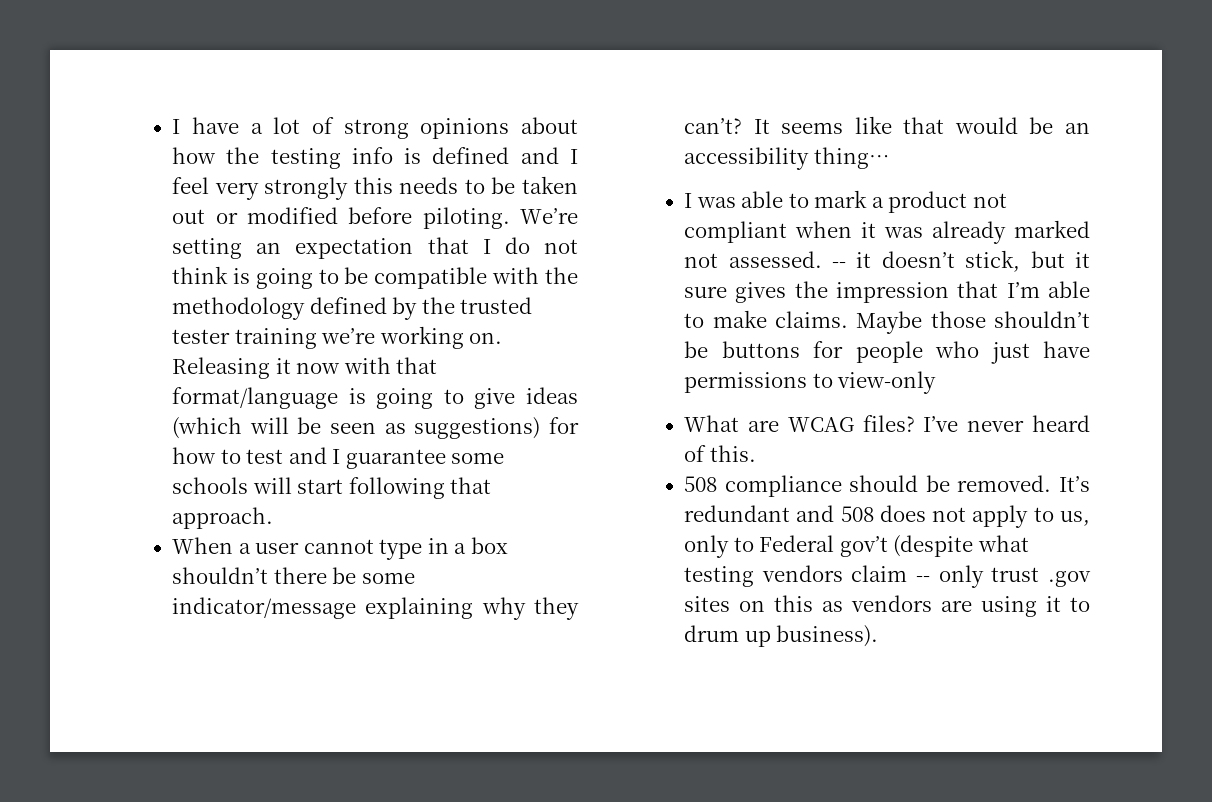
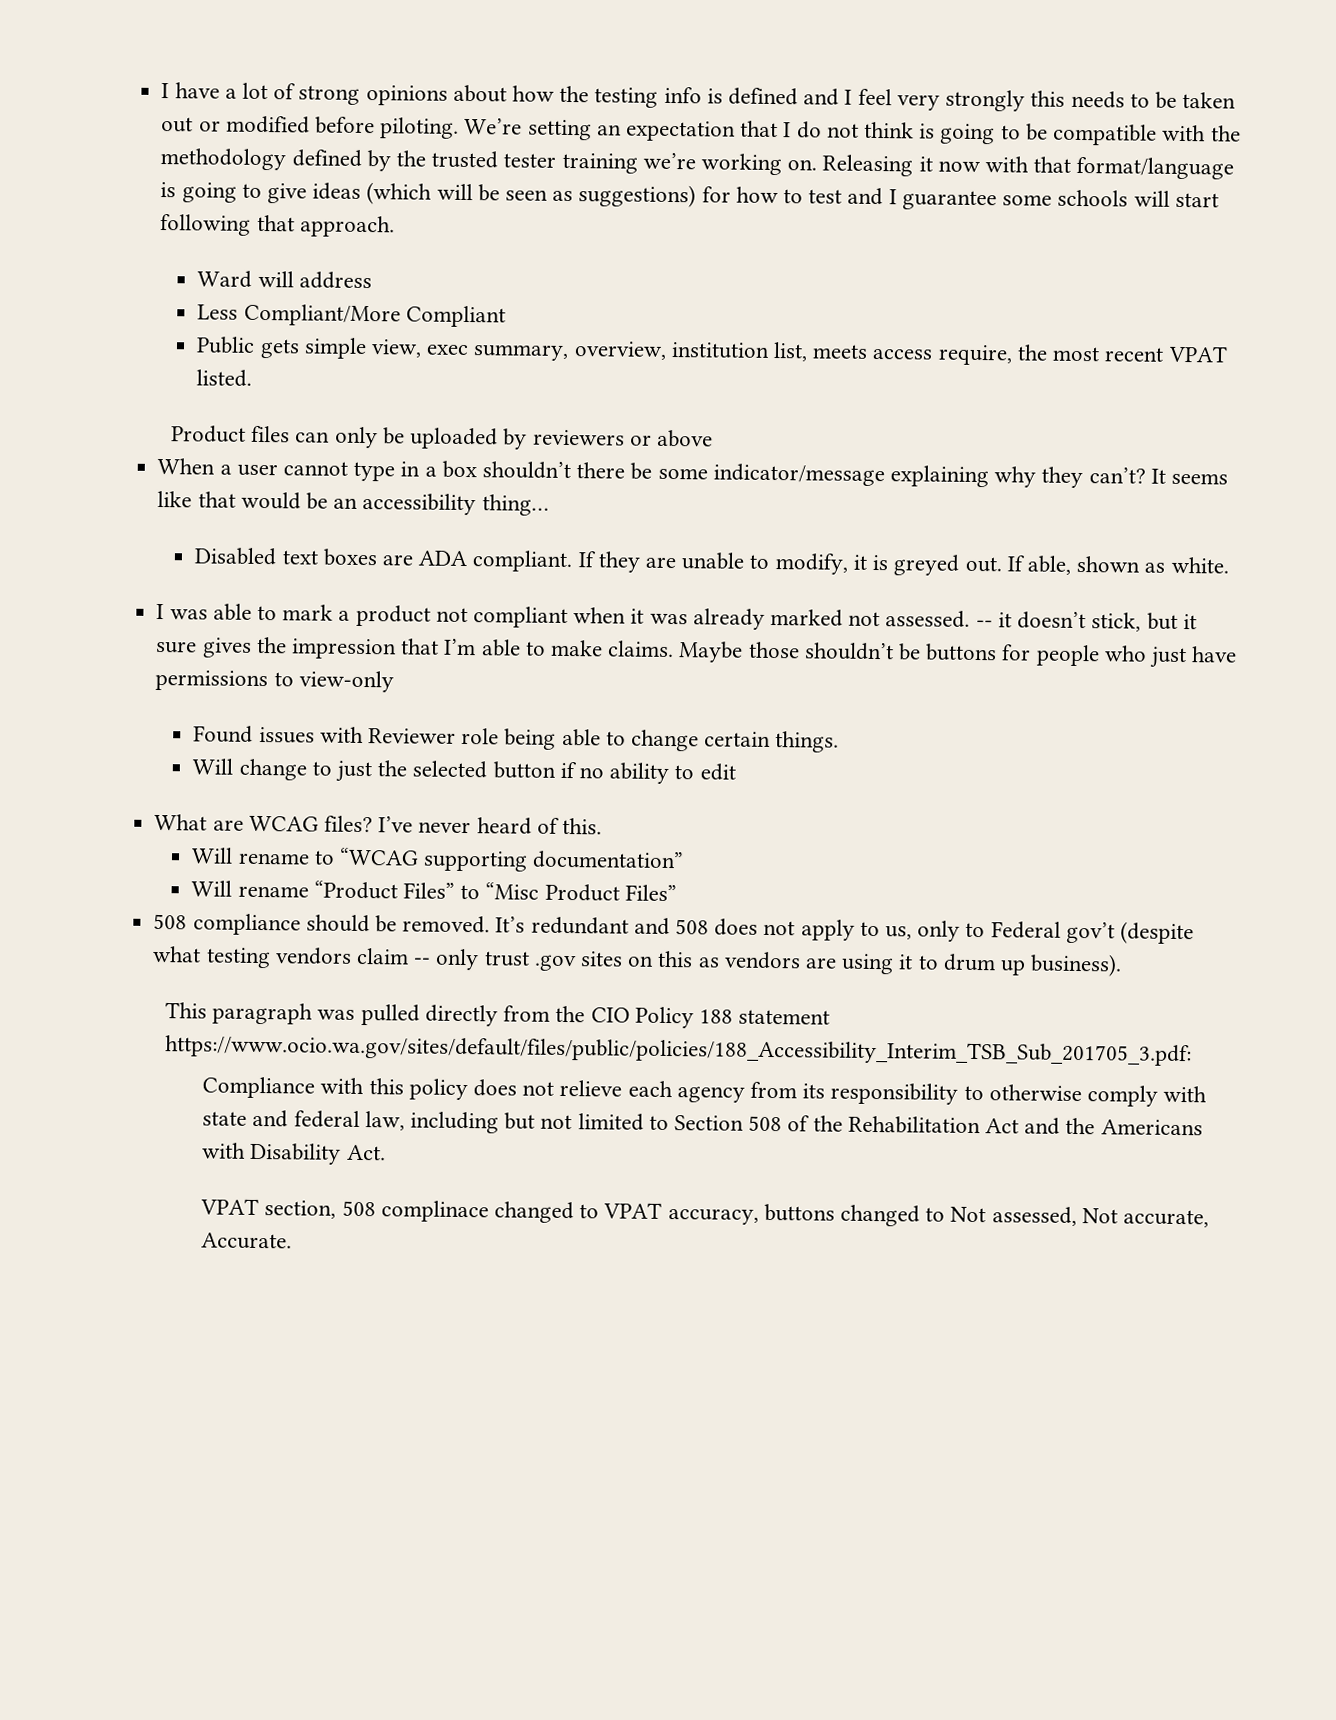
(274, 518) none -> [197,270,372,290] [197,303,506,328] [196,336,1228,366] [196,369,253,387] [171,425,713,450] // Ward will address // Less Compliant/More Compliant // Public gets simple view, exec summary, overview, institution list, meets access require, the most recent VPAT listed. // Product files can only be uploaded by reviewers or above
(890, 158) none -> [194,547,1229,576] // Disabled text boxes are ADA compliant. If they are unable to modify, it is greyed out. If able, shown as white.
(937, 382) none -> [193,725,840,753] [192,758,736,785] // Found issues with Reviewer role being able to change certain things. // Will change to just the selected button if no ability to edit
(756, 453) none -> [191,847,685,872] [191,880,677,902] // Will rename to “WCAG supporting documentation” // Will rename “Product Files” to “Misc Product Files”
(879, 636) none -> [165,1002,831,1029] [165,1035,1193,1067] [202,1076,1208,1107] [202,1109,1203,1136] [202,1142,386,1165] [200,1198,1210,1228] [201,1232,293,1250] // This paragraph was pulled directly from the CIO Policy 188 statement https://www.ocio.wa.gov/sites/default/files/public/policies/188_Accessibility_Interim_TSB_Sub_201705_3.pdf: // Compliance with this policy does not relieve each agency from its responsibility to otherwise comply with state and federal law, including but not limited to Section 508 of the Rehabilitation Act and the Americans with Disability Act. // VPAT section, 508 complinace changed to VPAT accuracy, buttons changed to Not assessed, Not accurate, Accurate.

